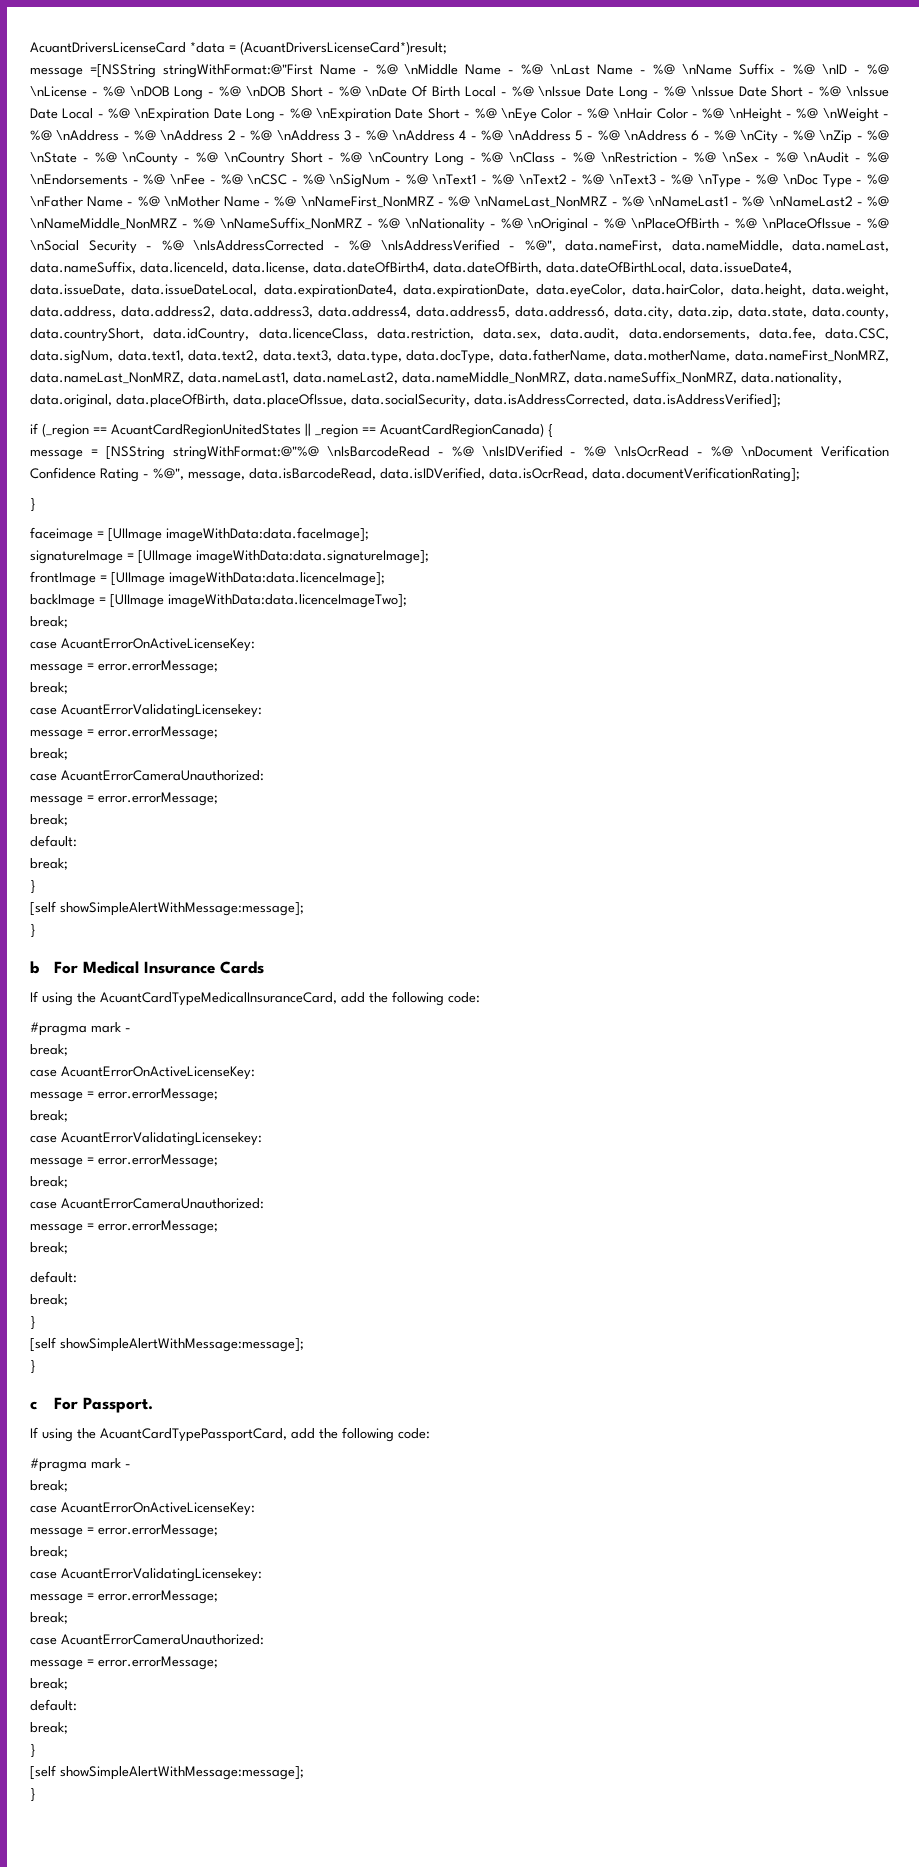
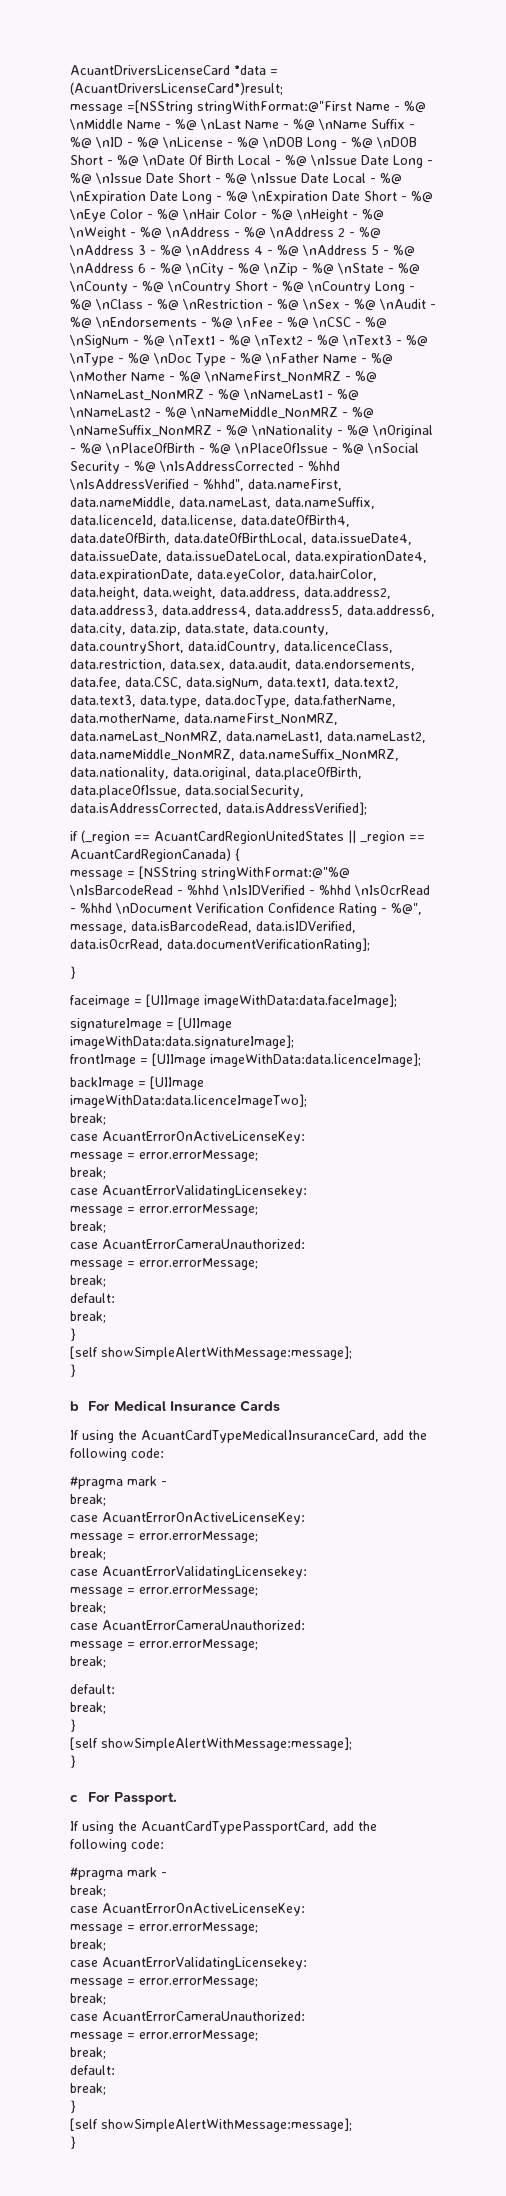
[349,240,371,251] %@ -> [308,461,340,471] %hhd
[524,240,556,252] %@", -> [203,479,244,491] %hhd",
[451,446,474,457] %@ -> [187,885,219,895] %hhd
[584,446,607,457] %@ -> [319,885,351,895] %hhd
[711,446,734,457] %@ -> [80,903,112,913] %hhd

